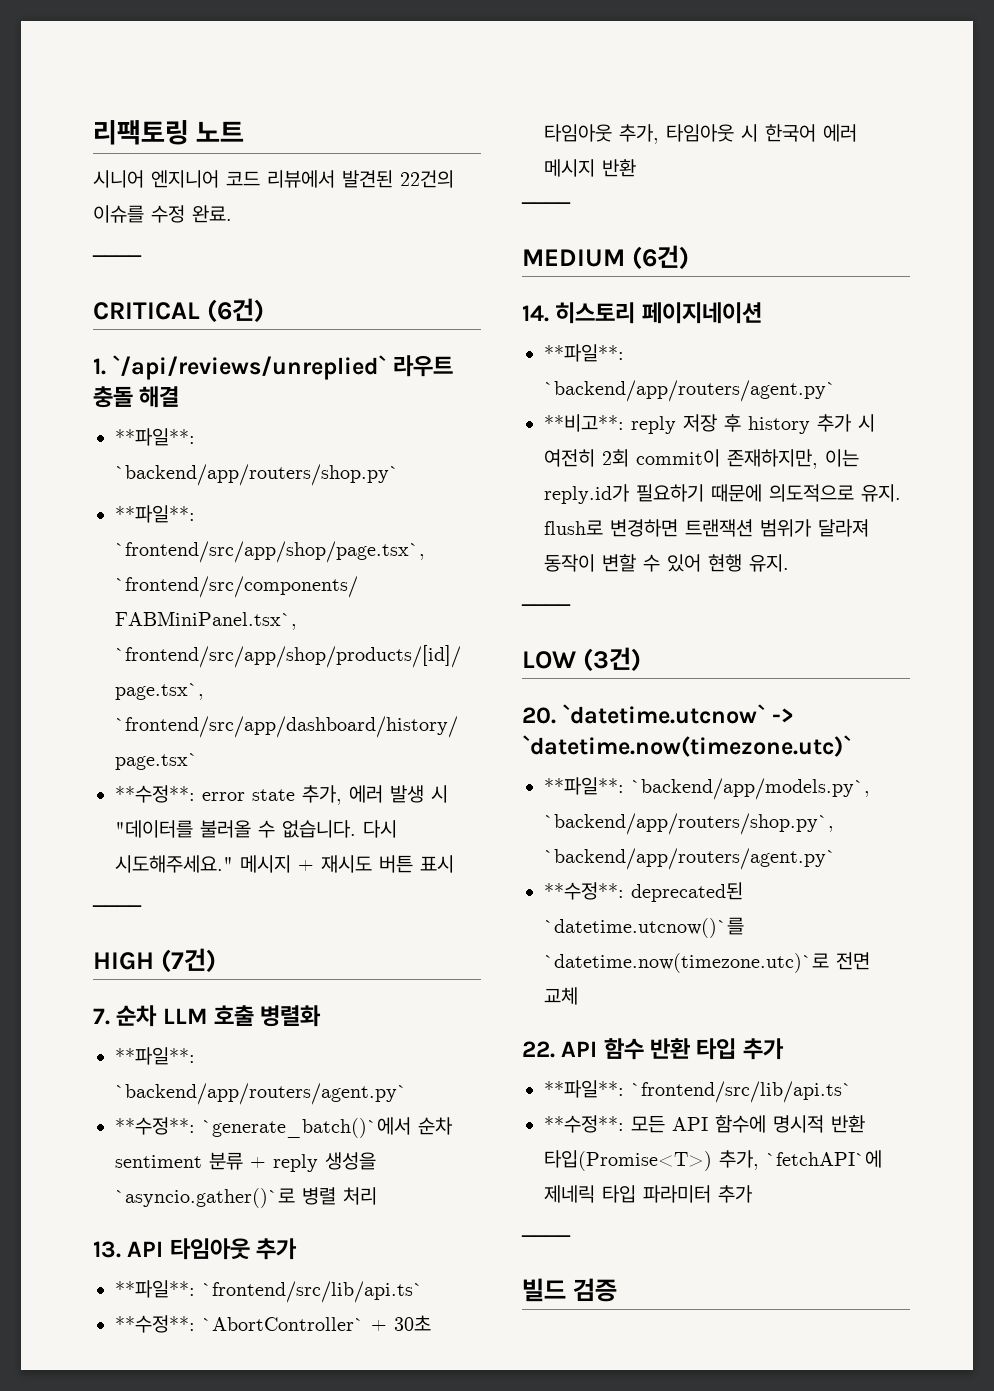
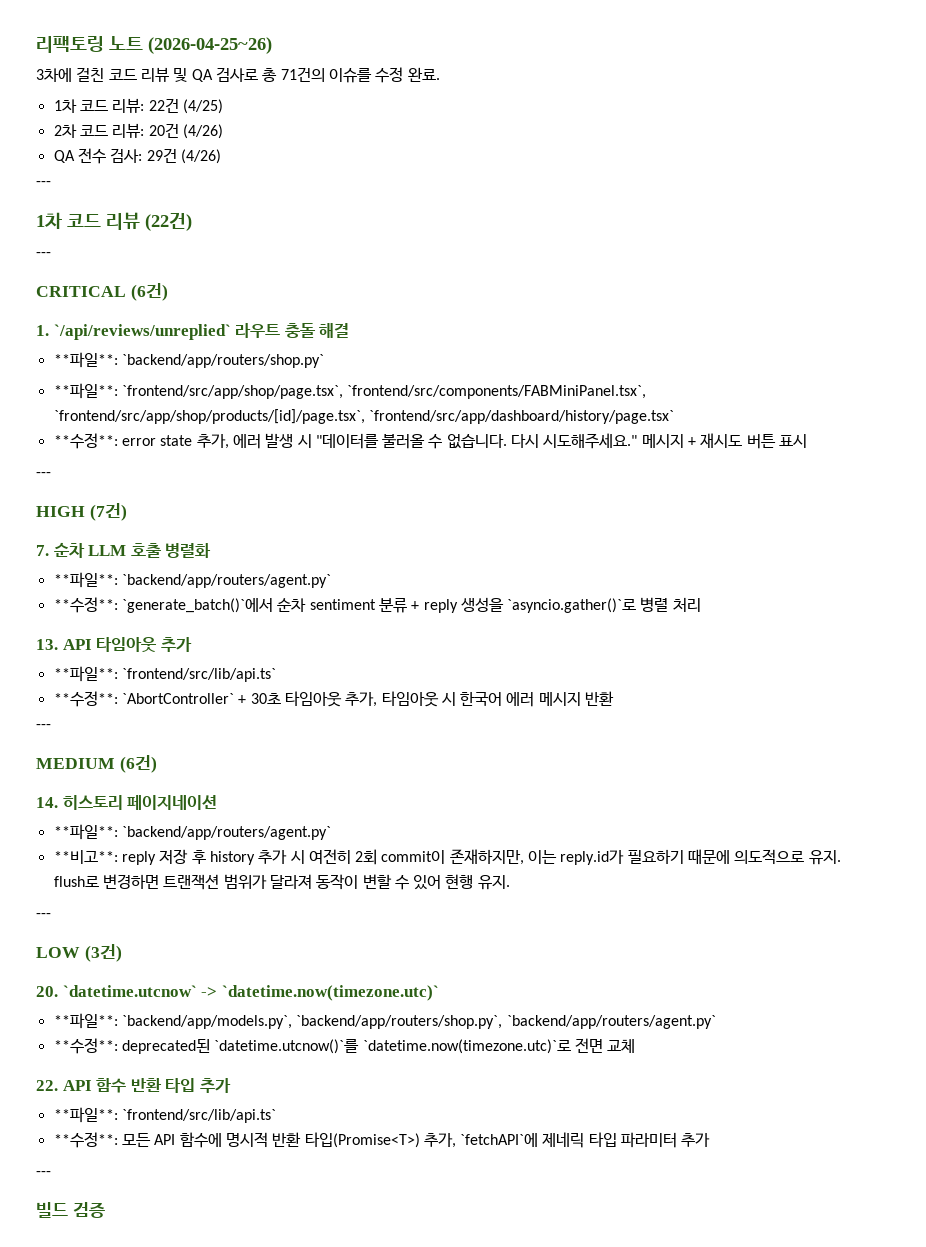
[93,170,454,188] [93,205,232,223] [92,255,142,263] // 시니어 엔지니어 코드 리뷰에서 발견된 22건의 이슈를 수정 완료. // ──── -> [148,37,272,54] [36,67,440,83] [53,98,223,114] [53,123,223,139] [53,148,221,164] [36,181,51,186] [36,212,192,231] [36,252,51,257] (2026-04-25~26) // 3차에 걸친 코드 리뷰 및 QA 검사로 총 71건의 이슈를 수정 완료. // 1차 코드 리뷰: 22건 (4/25) // 2차 코드 리뷰: 20건 (4/26) // QA 전수 검사: 29건 (4/26) // --- // 1차 코드 리뷰 (22건) // ---
[92,905,142,913] ──── -> [36,472,51,477] ---
[521,202,571,210] ──── -> [36,724,51,729] ---
[521,604,571,612] ──── -> [36,913,51,918] ---
[521,1235,571,1243] ──── -> [36,1171,51,1176] ---

